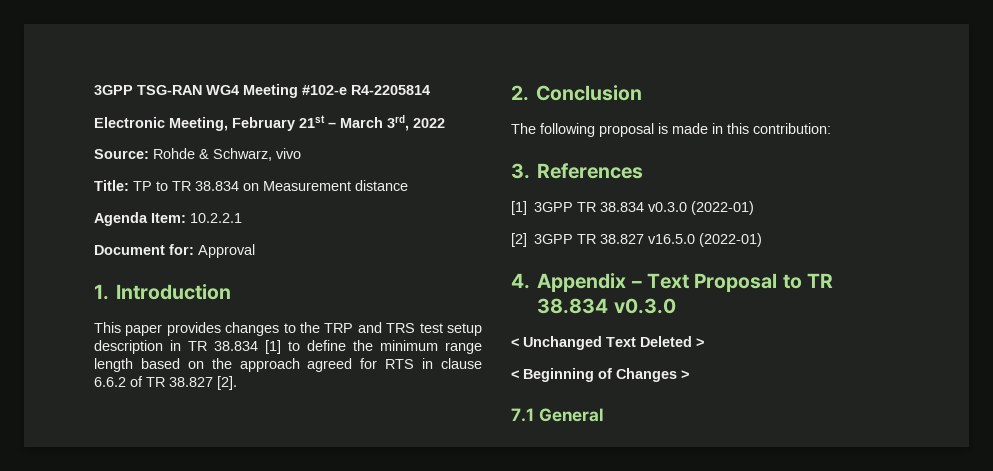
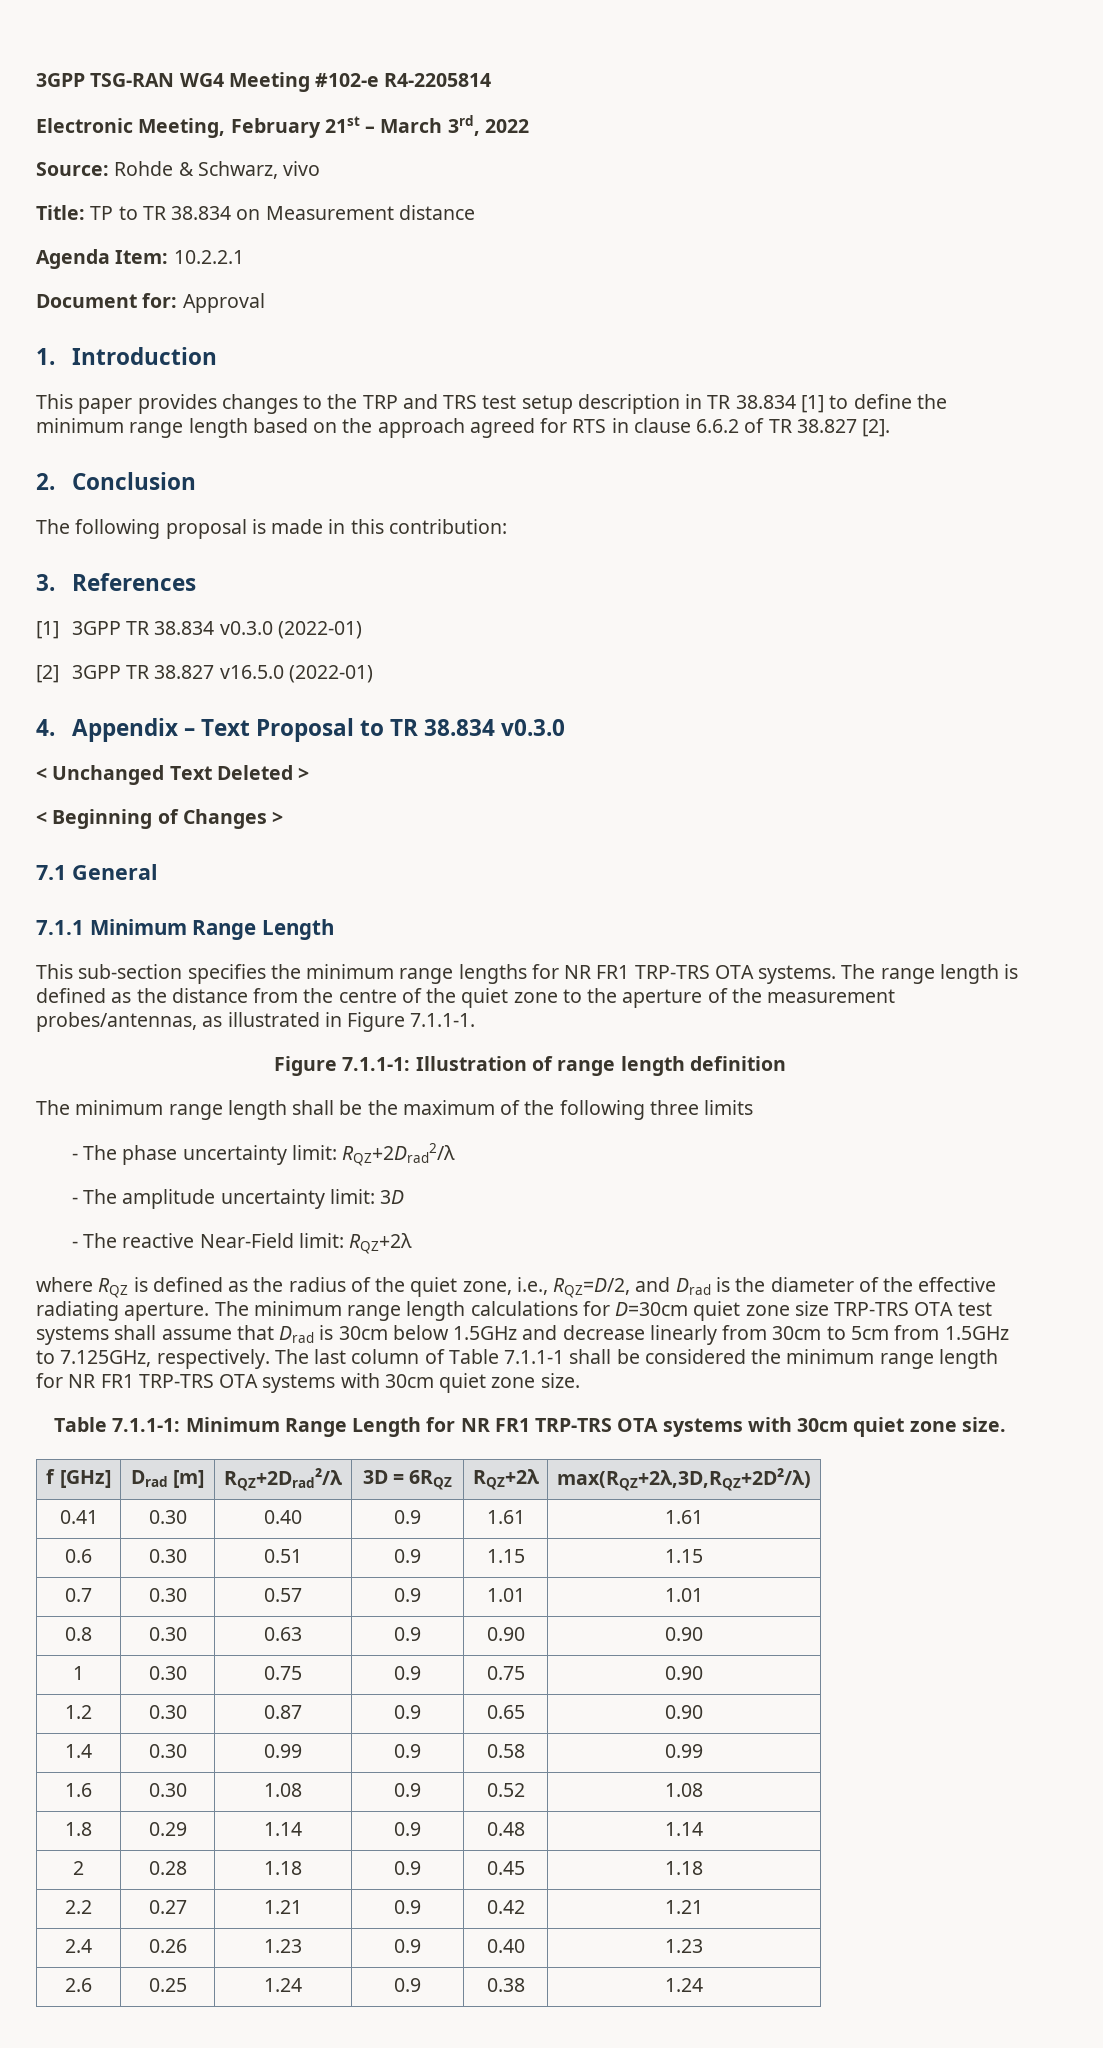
(604, 415) none -> [36,919,334,940] [36,964,1019,984] [36,988,896,1008] [36,1012,476,1032] [274,1056,786,1076] [36,1100,754,1120] [71,1143,456,1166] [71,1189,405,1209] [71,1233,413,1254] [36,1277,997,1298] [36,1301,992,1321] [36,1325,1009,1345] [36,1349,998,1369] [36,1373,580,1393] [54,1417,1006,1437] [46,1469,111,1488] [130,1470,205,1488] [224,1468,342,1491] [362,1470,453,1490] [472,1469,539,1490] [557,1468,811,1491] [59,1510,98,1524] [148,1510,187,1524] [264,1510,302,1524] [394,1510,421,1524] [486,1510,525,1524] [665,1510,703,1524] [65,1549,92,1563] [148,1549,187,1563] [264,1549,302,1563] [394,1549,421,1563] [486,1549,525,1563] [665,1549,703,1563] [65,1588,92,1602] [148,1588,187,1602] [264,1588,302,1602] [394,1588,421,1602] [486,1588,525,1602] [665,1588,703,1602] [65,1627,92,1641] [148,1627,187,1641] [264,1627,302,1641] [394,1627,421,1641] [486,1627,525,1641] [665,1627,703,1641] [73,1666,84,1680] [148,1666,187,1680] [264,1666,302,1680] [394,1666,421,1680] [486,1666,525,1680] [665,1666,703,1680] [65,1705,92,1719] [148,1705,187,1719] [264,1705,302,1719] [394,1705,421,1719] [486,1705,525,1719] [665,1705,703,1719] [65,1744,92,1758] [148,1744,187,1758] [264,1744,302,1758] [394,1744,421,1758] [486,1744,525,1758] [665,1744,703,1758] [65,1783,92,1797] [148,1783,187,1797] [264,1783,302,1797] [394,1783,421,1797] [486,1783,525,1797] [665,1783,703,1797] [65,1822,92,1836] [148,1822,187,1836] [264,1822,302,1836] [394,1822,421,1836] [486,1822,525,1836] [665,1822,703,1836] [73,1861,84,1875] [148,1861,187,1875] [264,1861,302,1875] [394,1861,421,1875] [486,1861,525,1875] [665,1861,703,1875] [65,1900,92,1914] [148,1900,187,1914] [264,1900,302,1914] [394,1900,421,1914] [486,1900,525,1914] [665,1900,703,1914] [65,1939,92,1953] [148,1939,187,1953] [264,1939,302,1953] [394,1939,421,1953] [486,1939,525,1953] [665,1939,703,1953] [65,1978,92,1992] [148,1978,187,1992] [264,1978,302,1992] [394,1978,421,1992] [486,1978,525,1992] [665,1978,703,1992] // 7.1.1 Minimum Range Length // This sub-section specifies the minimum range lengths for NR FR1 TRP-TRS OTA systems. The range length is defined as the distance from the centre of the quiet zone to the aperture of the measurement probes/antennas, as illustrated in Figure 7.1.1-1. // Figure 7.1.1-1: Illustration of range length definition // The minimum range length shall be the maximum of the following three limits // - The phase uncertainty limit: RQZ+2Drad2/λ // - The amplitude uncertainty limit: 3D // - The reactive Near-Field limit: RQZ+2λ // where RQZ is defined as the radius of the quiet zone, i.e., RQZ=D/2, and Drad is the diameter of the effective radiating aperture. The minimum range length calculations for D=30cm quiet zone size TRP-TRS OTA test systems shall assume that Drad is 30cm below 1.5GHz and decrease linearly from 30cm to 5cm from 1.5GHz to 7.125GHz, respectively. The last column of Table 7.1.1-1 shall be considered the minimum range length for NR FR1 TRP-TRS OTA systems with 30cm quiet zone size. // Table 7.1.1-1: Minimum Range Length for NR FR1 TRP-TRS OTA systems with 30cm quiet zone size. // f [GHz] | Drad [m] | RQZ+2Drad²/λ | 3D = 6RQZ | RQZ+2λ | max(RQZ+2λ,3D,RQZ+2D²/λ) // 0.41 | 0.30 | 0.40 | 0.9 | 1.61 | 1.61 // 0.6 | 0.30 | 0.51 | 0.9 | 1.15 | 1.15 // 0.7 | 0.30 | 0.57 | 0.9 | 1.01 | 1.01 // 0.8 | 0.30 | 0.63 | 0.9 | 0.90 | 0.90 // 1 | 0.30 | 0.75 | 0.9 | 0.75 | 0.90 // 1.2 | 0.30 | 0.87 | 0.9 | 0.65 | 0.90 // 1.4 | 0.30 | 0.99 | 0.9 | 0.58 | 0.99 // 1.6 | 0.30 | 1.08 | 0.9 | 0.52 | 1.08 // 1.8 | 0.29 | 1.14 | 0.9 | 0.48 | 1.14 // 2 | 0.28 | 1.18 | 0.9 | 0.45 | 1.18 // 2.2 | 0.27 | 1.21 | 0.9 | 0.42 | 1.21 // 2.4 | 0.26 | 1.23 | 0.9 | 0.40 | 1.23 // 2.6 | 0.25 | 1.24 | 0.9 | 0.38 | 1.24

